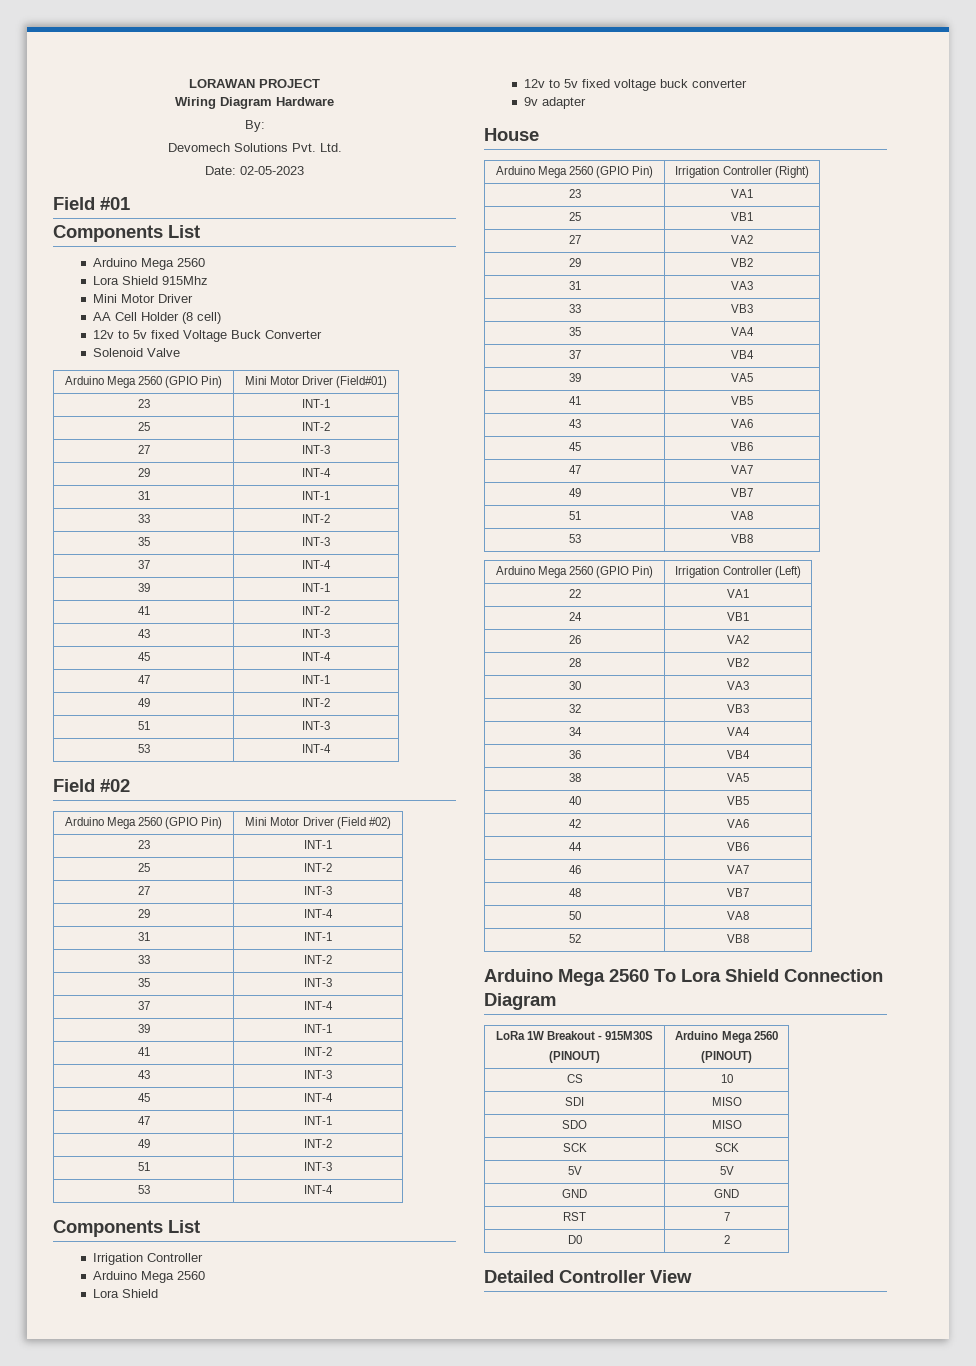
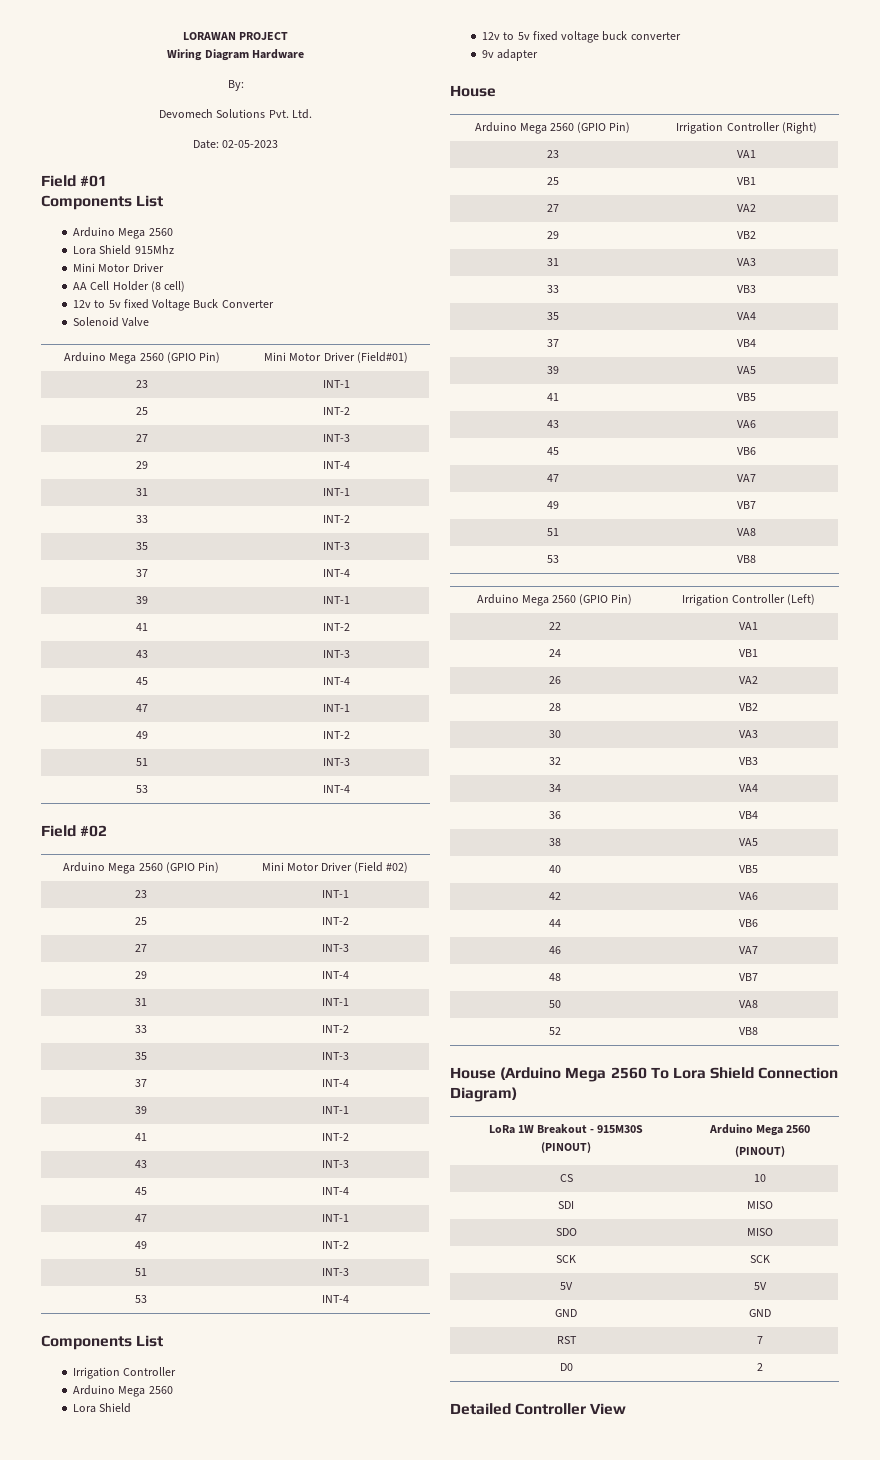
[484,969,553,982] Arduino -> [450,1067,562,1080] House (Arduino
[484,993,556,1010] Diagram -> [450,1087,517,1102] Diagram)

